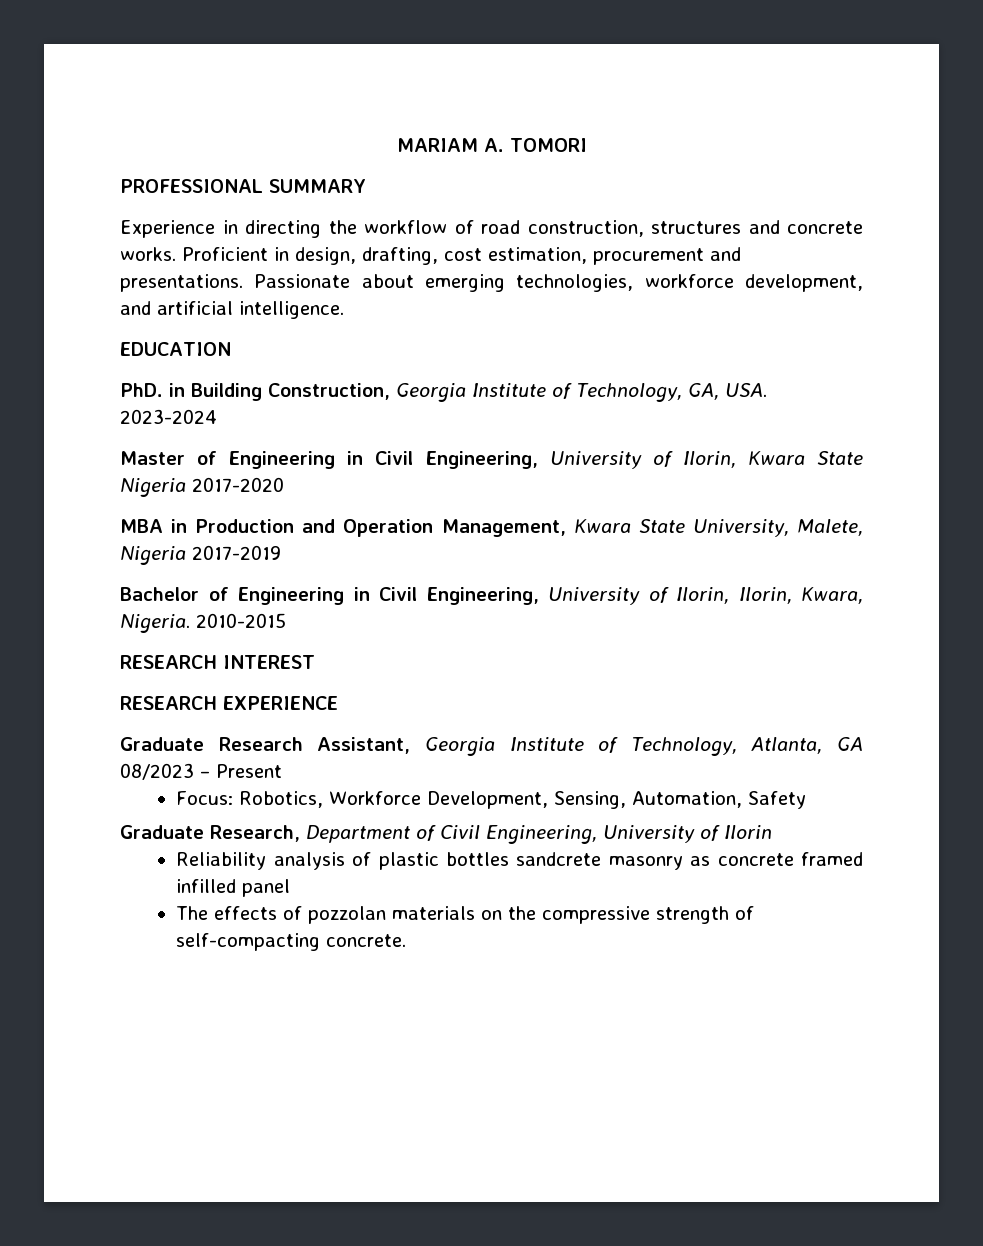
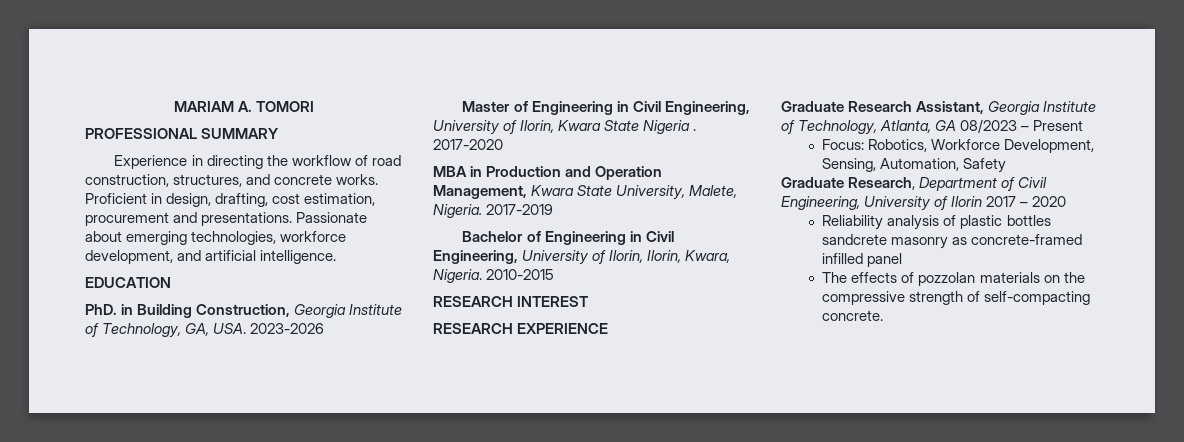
[651,221,741,234] structures -> [173,174,243,187] structures,
[120,409,217,424] 2023-2024 -> [250,323,325,334] 2023-2026
(186, 487) none -> [693,129,697,131] .
[120,546,186,565] Nigeria -> [433,204,482,218] Nigeria.
(772, 832) none -> [986,196,1067,207] 2017 – 2020
[717,852,863,866] concrete framed -> [971,234,1083,245] concrete-framed

